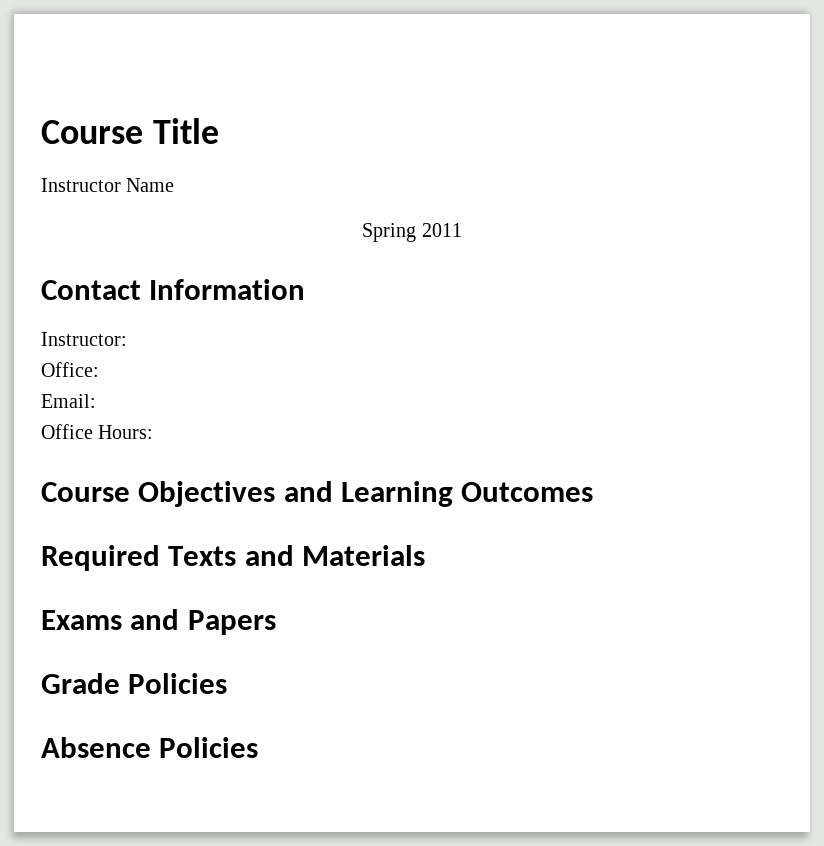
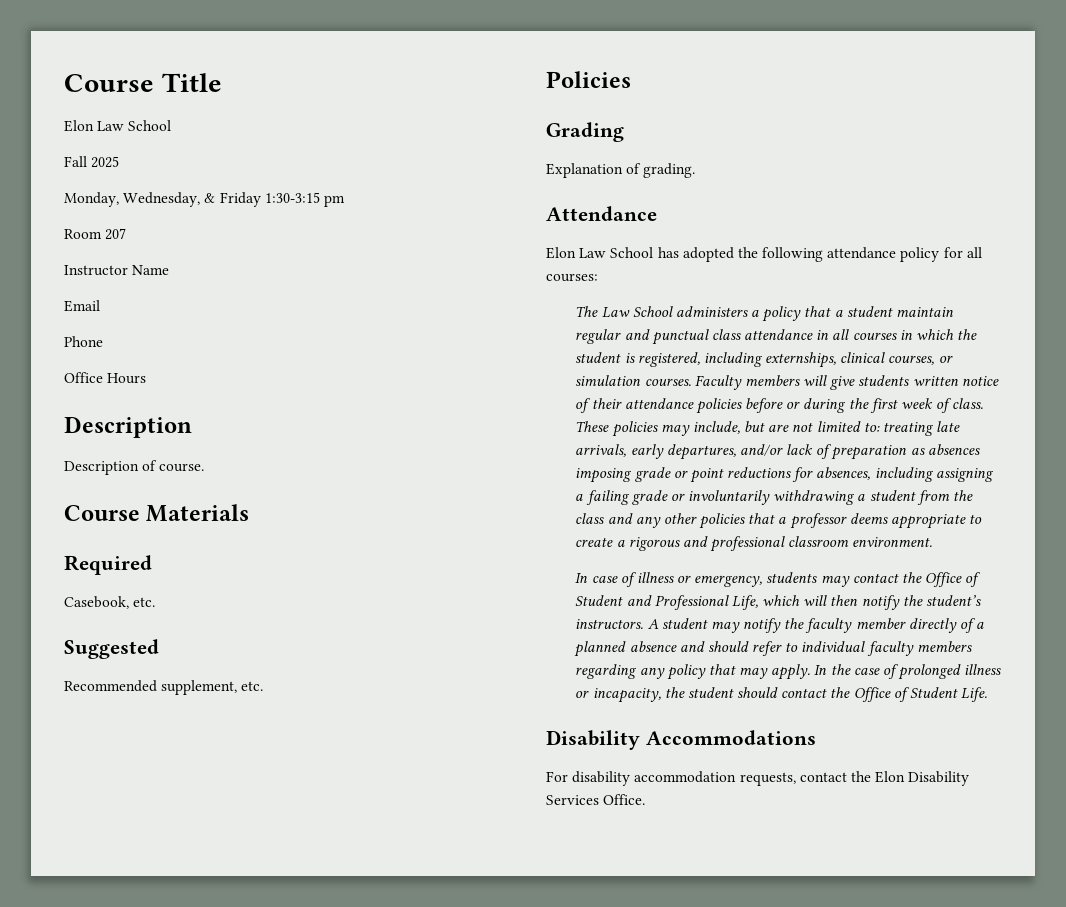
[41,178,175,192] [362,223,462,242] [41,279,306,300] [41,332,127,346] [41,362,99,377] [41,394,96,408] [41,424,154,439] [41,481,594,507] [41,545,426,571] [41,609,276,635] [41,673,228,694] [41,737,259,758] Instructor Name // Spring 2011 // Contact Information // Instructor: // Office: // Email: // Office Hours: // Course Objectives and Learning Outcomes // Required Texts and Materials // Exams and Papers // Grade Policies // Absence Policies -> [64,120,172,132] [64,156,120,168] [64,192,345,207] [64,228,127,240] [64,265,170,276] [64,300,100,312] [64,336,103,347] [64,372,147,384] [64,416,192,438] [64,460,205,475] [64,504,250,522] [64,555,152,575] [64,596,156,609] [64,639,159,659] [64,680,264,695] [546,71,631,88] [546,122,624,142] [546,163,696,178] [546,206,657,221] [546,247,982,262] [546,273,598,282] [575,306,955,322] [575,329,978,345] [575,352,953,368] [575,375,999,390] [575,398,984,414] [575,421,961,437] [575,444,980,460] [575,467,993,483] [575,490,974,505] [575,513,983,529] [575,536,933,552] [575,572,982,587] [575,595,982,610] [575,618,985,633] [574,641,972,657] [575,664,1002,680] [575,687,988,703] [546,730,816,750] [546,771,970,786] [546,794,646,805] Elon Law School // Fall 2025 // Monday, Wednesday, & Friday 1:30-3:15 pm // Room 207 // Instructor Name // Email // Phone // Office Hours // Description // Description of course. // Course Materials // Required // Casebook, etc. // Suggested // Recommended supplement, etc. // Policies // Grading // Explanation of grading. // Attendance // Elon Law School has adopted the following attendance policy for all courses: // The Law School administers a policy that a student maintain regular and punctual class attendance in all courses in which the student is registered, including externships, clinical courses, or simulation courses. Faculty members will give students written notice of their attendance policies before or during the first week of class. These policies may include, but are not limited to: treating late arrivals, early departures, and/or lack of preparation as absences imposing grade or point reductions for absences, including assigning a failing grade or involuntarily withdrawing a student from the class and any other policies that a professor deems appropriate to create a rigorous and professional classroom environment. // In case of illness or emergency, students may contact the Office of Student and Professional Life, which will then notify the student’s instructors. A student may notify the faculty member directly of a planned absence and should refer to individual faculty members regarding any policy that may apply. In the case of prolonged illness or incapacity, the student should contact the Office of Student Life. // Disability Accommodations // For disability accommodation requests, contact the Elon Disability Services Office.

